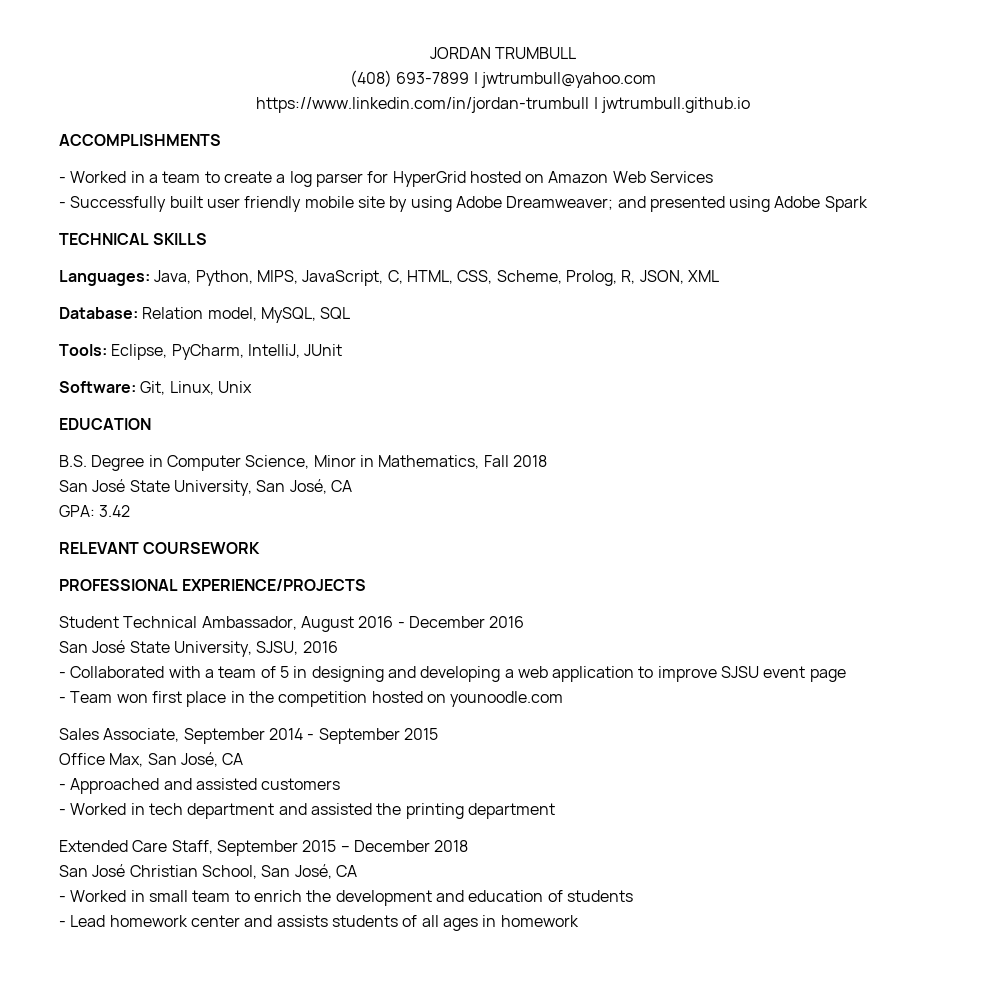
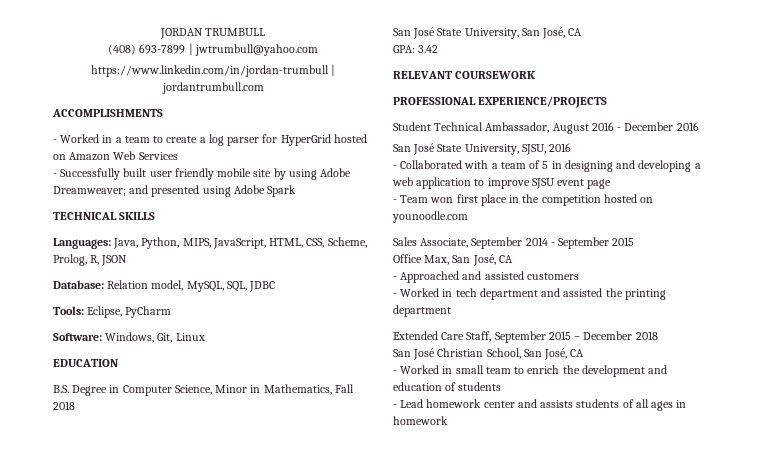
[600,97,750,113] jwtrumbull.github.io -> [161,82,264,94] jordantrumbull.com
[387,270,403,284] C, -> (266, 243) none
[639,270,719,284] JSON, XML -> [101,255,128,266] JSON
[320,307,351,320] SQL -> [226,281,276,292] SQL, JDBC
[171,344,343,360] [59,381,252,395] PyCharm, IntelliJ, JUnit // Software: Git, Linux, Unix -> [125,306,172,318] [53,332,205,343] PyCharm // Software: Windows, Git, Linux

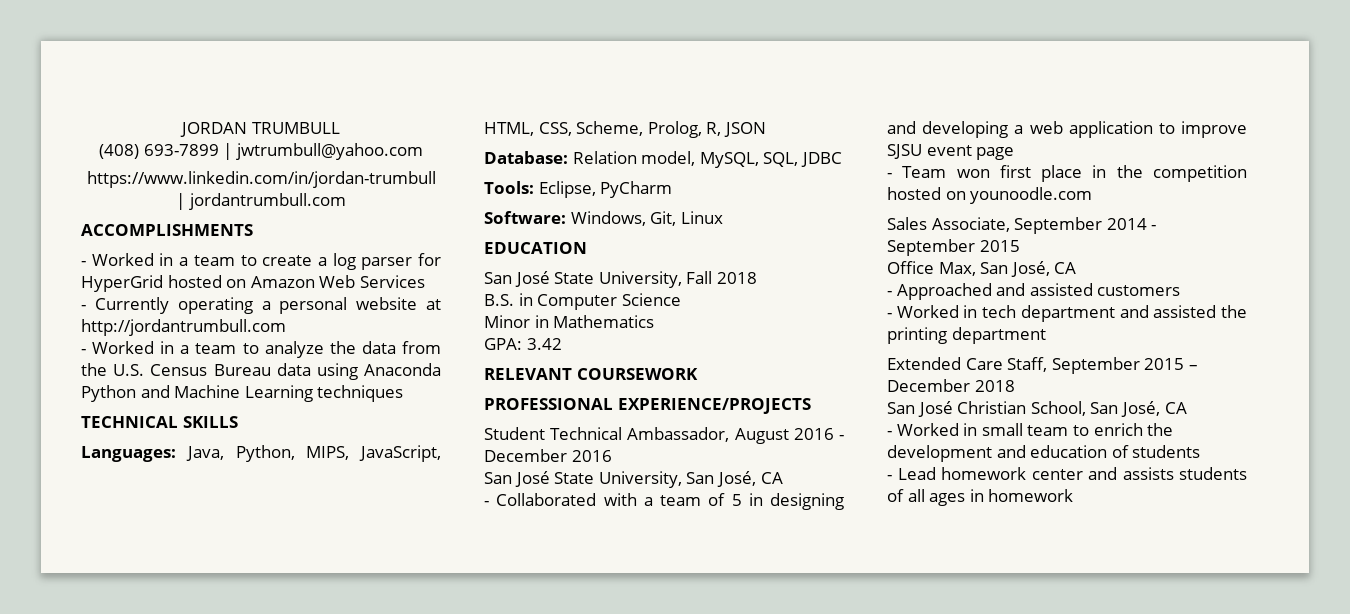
[60,168,352,180] [53,185,297,197] Successfully built user friendly mobile site by using Adobe Dreamweaver; and presented using Adobe Spark -> [94,297,441,314] [81,319,286,336] [81,341,441,358] [81,363,441,380] [81,385,404,402] Currently operating a personal website at http://jordantrumbull.com // - Worked in a team to analyze the data from the U.S. Census Bureau data using Anaconda Python and Machine Learning techniques
[53,384,354,396] [53,401,75,410] [393,27,583,39] B.S. Degree in Computer Science, Minor in Mathematics, Fall 2018 // San José State University, San José, CA -> [484,271,757,288] [484,293,681,310] [484,315,655,328] San José State University, Fall 2018 // B.S. in Computer Science // Minor in Mathematics
[521,143,572,155] SJSU, 2016 -> [686,471,783,487] San José, CA

